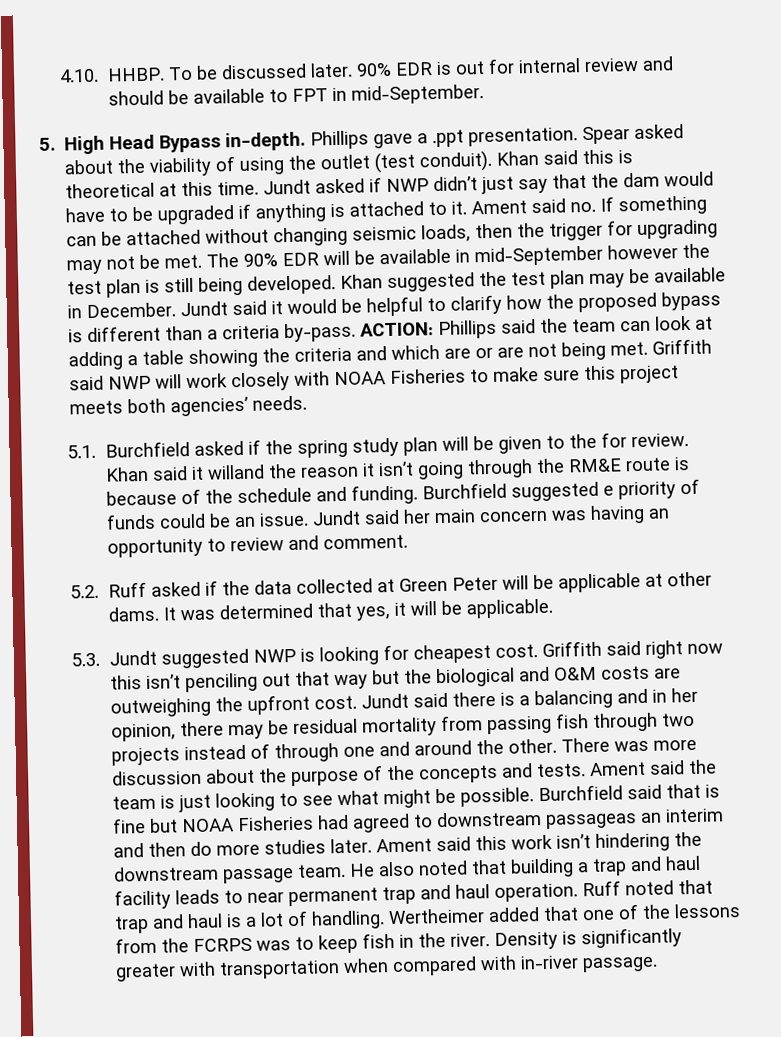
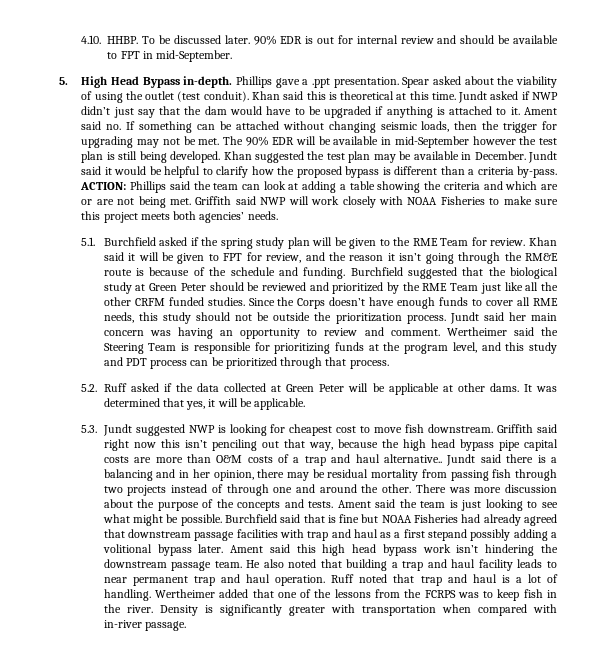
(597, 441) none -> [412,238,469,246] RME Team
[206,464,265,480] willand -> [138,252,325,264] will be given to FPT for review, and
[602,478,700,500] [105,512,309,530] e priority of funds could be an issue. -> [462,267,558,279] [103,282,558,294] [103,297,559,309] [103,312,446,324] that the biological study at Green Peter should be reviewed and prioritized by the RME Team just like all the other CRFM funded studies. Since the Corps doesn’t have enough funds to cover all RME needs, this study should not be outside the prioritization process.
(408, 542) none -> [446,327,559,336] [103,342,557,354] [103,357,389,369] Wertheimer said the Steering Team is responsible for prioritizing funds at the program level, and this study and PDT process can be prioritized through that process.
[494,644,538,658] cost. -> [336,424,494,433] cost to move fish downstream.
[333,665,681,690] [109,694,357,718] way but the biological and O&M costs are outweighing the upfront cost. -> [308,439,558,451] [103,454,443,466] way, because the high head bypass pipe capital costs are more than O&M costs of a trap and haul alternative..
[351,808,724,833] [112,839,326,858] agreed to downstream passageas an interim and then do more studies -> [483,514,557,526] [103,529,557,541] [102,544,192,556] already agreed that downstream passage facilities with trap and haul as a first stepand possibly adding a volitional bypass
(507, 843) none -> [322,544,417,556] high head bypass

